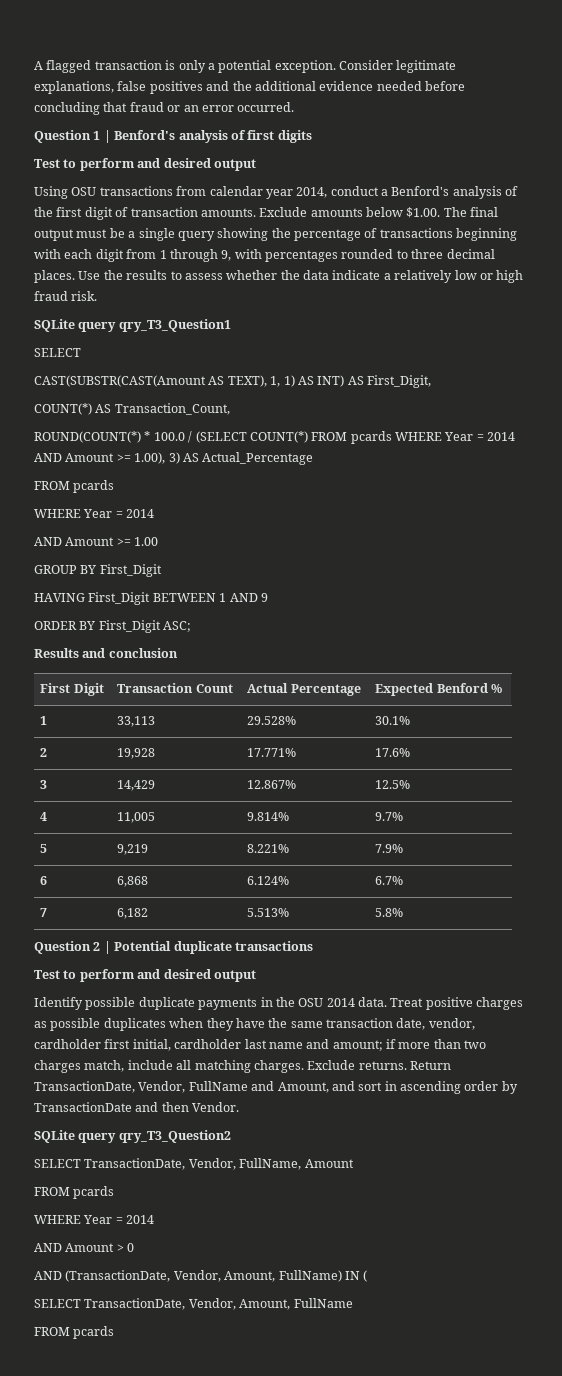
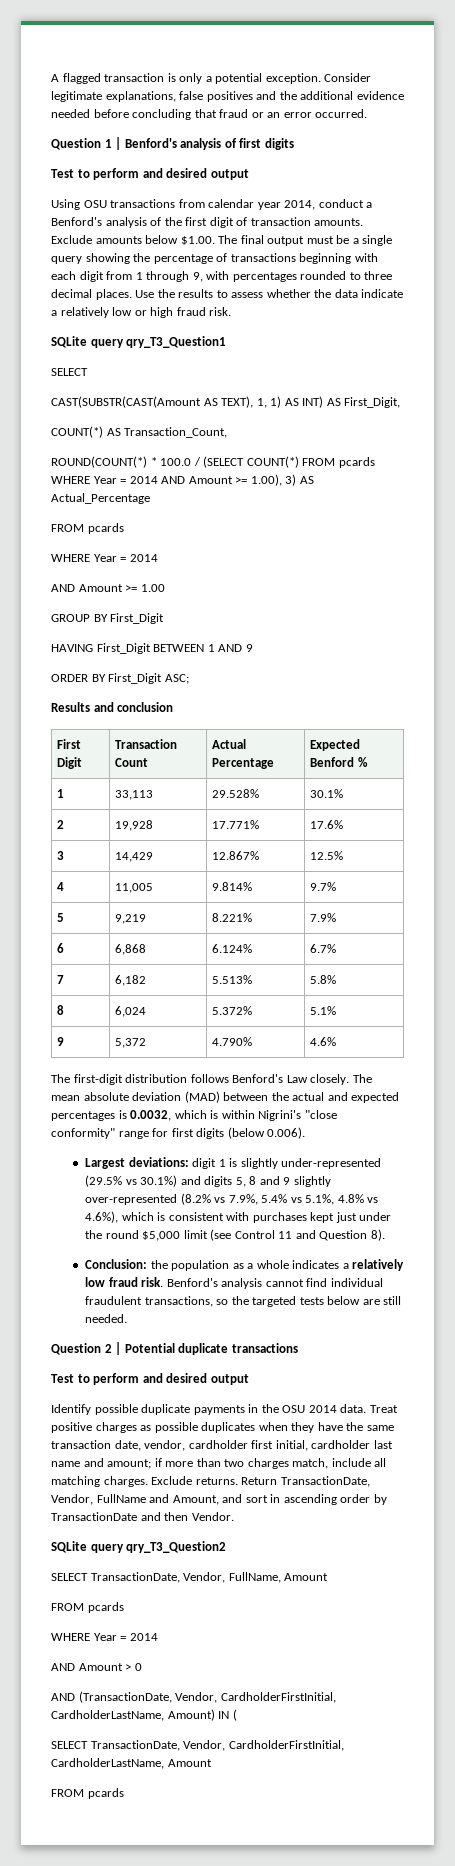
(404, 912) none -> [57,1005,65,1015] [115,1006,147,1017] [212,1006,253,1015] [310,1006,337,1015] [57,1037,65,1046] [115,1038,147,1048] [212,1037,253,1046] [310,1037,337,1046] [51,1074,372,1085] [51,1091,400,1103] [51,1110,337,1121] [51,1127,306,1139] [85,1157,382,1169] [85,1175,331,1187] [85,1193,379,1205] [85,1211,392,1223] [85,1229,385,1241] [85,1259,405,1271] [85,1277,383,1289] [85,1296,402,1307] [85,1314,128,1323] // 8 | 6,024 | 5.372% | 5.1% // 9 | 5,372 | 4.790% | 4.6% // The first-digit distribution follows Benford's Law closely. The mean absolute deviation (MAD) between the actual and expected percentages is 0.0032, which is within Nigrini's "close conformity" range for first digits (below 0.006). // Largest deviations: digit 1 is slightly under-represented (29.5% vs 30.1%) and digits 5, 8 and 9 slightly over-represented (8.2% vs 7.9%, 5.4% vs 5.1%, 4.8% vs 4.6%), which is consistent with purchases kept just under the round $5,000 limit (see Control 11 and Question 8). // Conclusion: the population as a whole indicates a relatively low fraud risk. Benford's analysis cannot find individual fraudulent transactions, so the targeted tests below are still needed.
[224,1270,342,1282] Amount, FullName) -> [220,1692,336,1703] [51,1709,215,1721] CardholderFirstInitial, CardholderLastName, Amount)
[239,1298,353,1310] Amount, FullName -> [228,1740,344,1751] [51,1758,212,1769] CardholderFirstInitial, CardholderLastName, Amount

